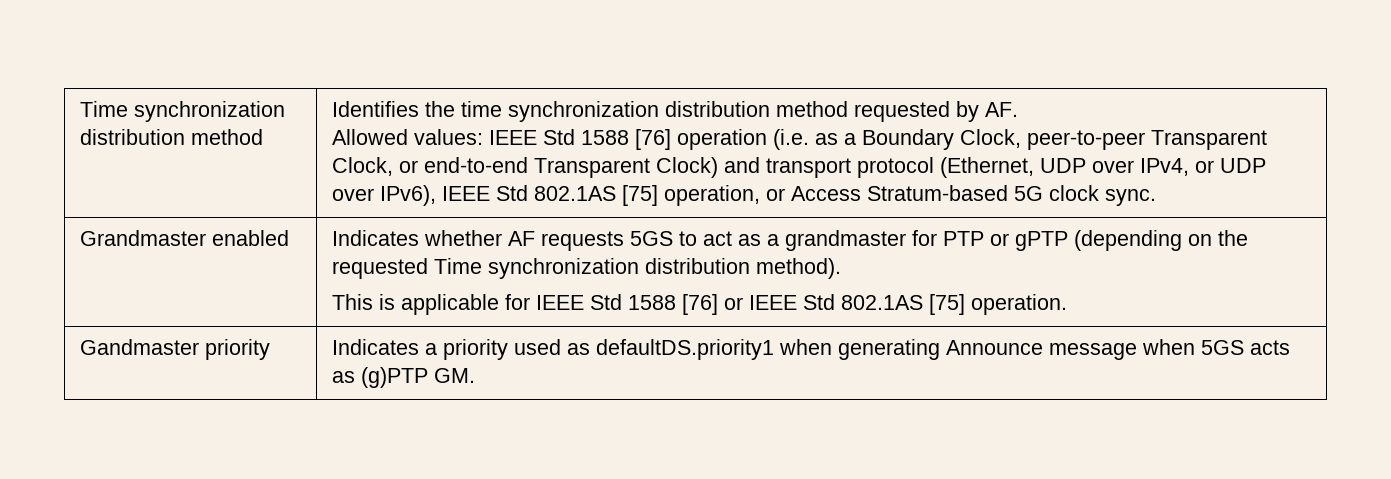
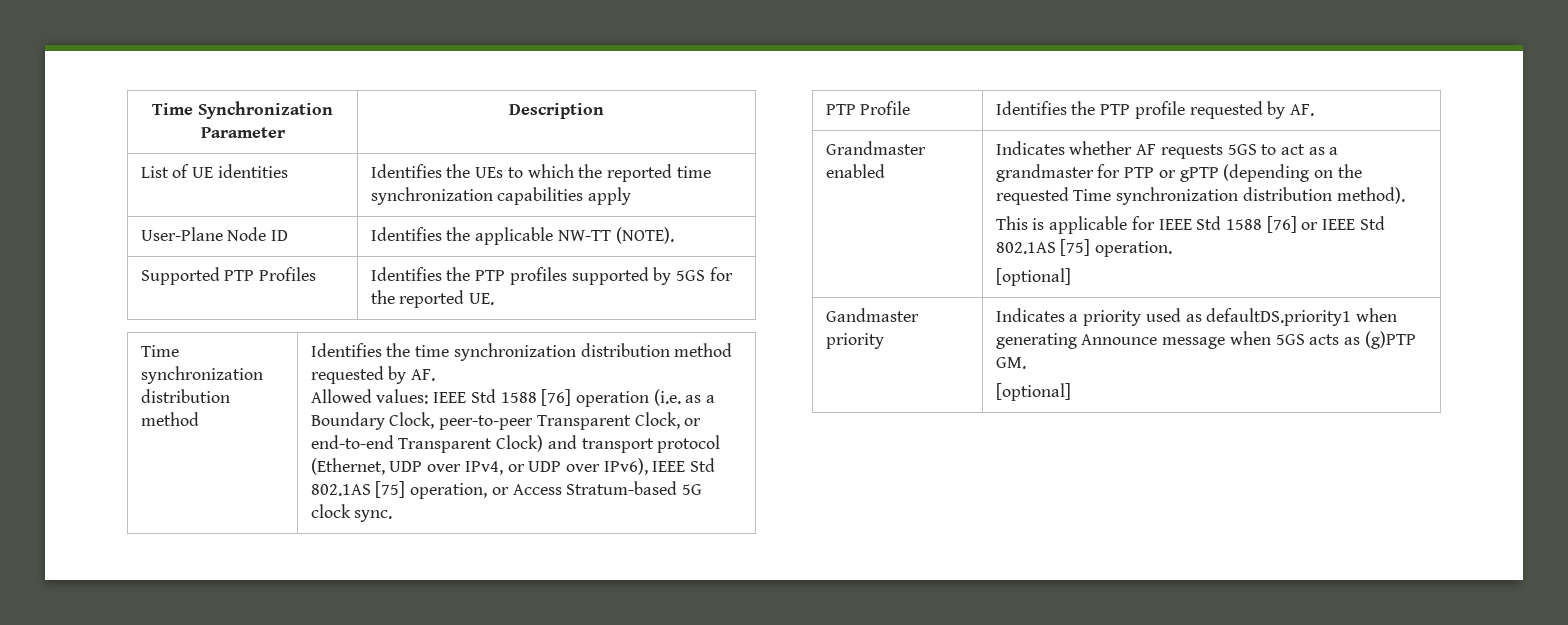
[80,101,129,117] Time -> [152,101,333,119] [200,127,286,138] [509,103,604,119] [140,164,288,178] [370,164,711,182] [370,187,632,205] [140,227,289,241] [370,227,674,245] [140,267,317,285] [370,267,733,285] [370,290,495,308] [140,345,179,357] Time Synchronization Parameter | Description // List of UE identities | Identifies the UEs to which the reported time synchronization capabilities apply // User-Plane Node ID | Identifies the applicable NW-TT (NOTE). // Supported PTP Profiles | Identifies the PTP profiles supported by 5GS for the reported UE. // Time
(1157, 197) none -> [825,101,911,115] [995,101,1314,119] // PTP Profile | Identifies the PTP profile requested by AF.
(1068, 304) none -> [995,268,1071,286] // [optional]
(476, 375) none -> [995,383,1071,401] // [optional]

